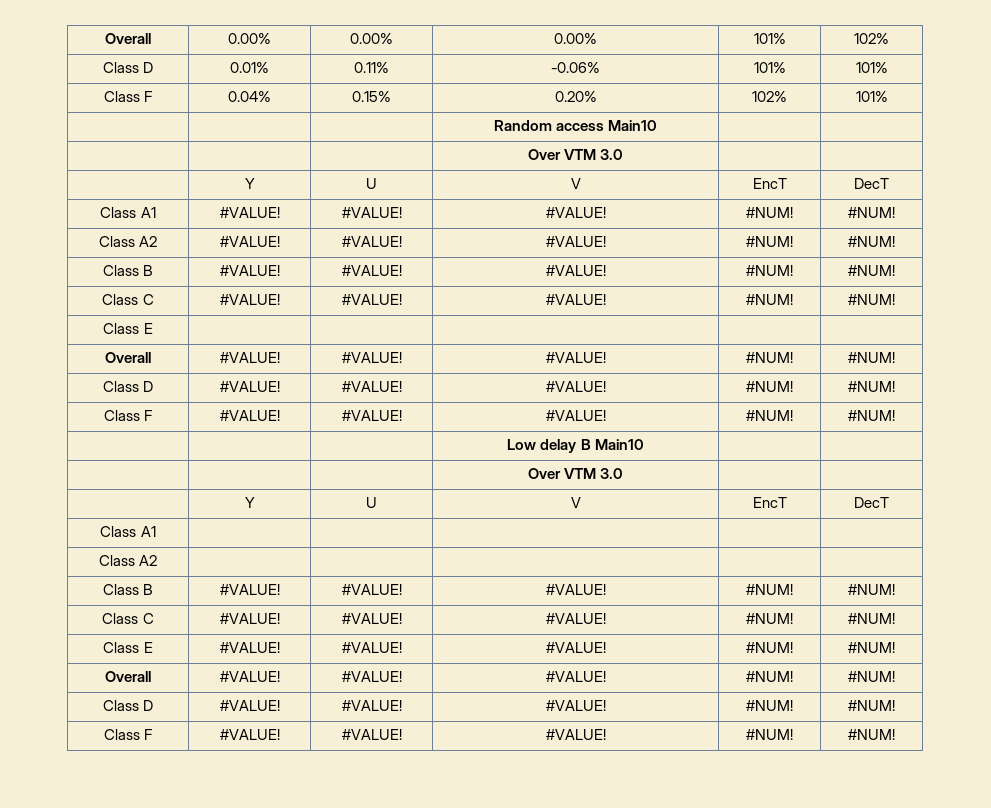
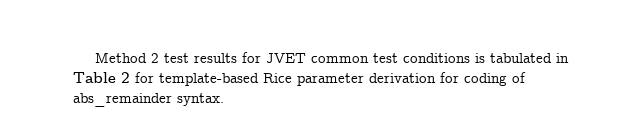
[105,33,151,44] [228,33,271,44] [350,33,393,44] [554,33,597,44] [753,33,786,44] [854,33,889,44] [102,62,154,73] [230,62,269,73] [354,62,389,73] [551,62,600,73] [753,62,786,73] [855,62,888,73] [103,91,153,102] [228,91,271,102] [352,91,391,102] [554,91,597,102] [752,91,787,102] [855,91,888,102] [493,120,658,131] [527,149,624,160] [244,178,255,189] [366,178,377,189] [570,178,581,189] [752,178,787,189] [854,178,889,189] [100,207,156,218] [219,207,280,218] [341,207,402,218] [545,207,606,218] [746,207,793,218] [848,207,895,218] [98,236,158,247] [219,236,280,247] [341,236,402,247] [545,236,606,247] [746,236,793,247] [848,236,895,247] [102,265,154,276] [219,265,280,276] [341,265,402,276] [545,265,606,276] [746,265,793,276] [848,265,895,276] [102,294,154,305] [219,294,280,305] [341,294,402,305] [545,294,606,305] [746,294,793,305] [848,294,895,305] [103,323,153,334] [105,352,151,363] [219,352,280,363] [341,352,402,363] [545,352,606,363] [746,352,793,363] [848,352,895,363] [102,381,154,392] [219,381,280,392] [341,381,402,392] [545,381,606,392] [746,381,793,392] [848,381,895,392] [103,410,153,421] [219,410,280,421] [341,410,402,421] [545,410,606,421] [746,410,793,421] [848,410,895,421] [507,439,644,453] [527,468,624,479] [244,497,255,508] [366,497,377,508] [570,497,581,508] [752,497,787,508] [854,497,889,508] [100,526,156,537] [98,555,158,566] [102,584,154,595] [219,584,280,595] [341,584,402,595] [545,584,606,595] [746,584,793,595] [848,584,895,595] [102,613,154,624] [219,613,280,624] [341,613,402,624] [545,613,606,624] [746,613,793,624] [848,613,895,624] [103,642,153,653] [219,642,280,653] [341,642,402,653] [545,642,606,653] [746,642,793,653] [848,642,895,653] [105,671,151,682] [219,671,280,682] [341,671,402,682] [545,671,606,682] [746,671,793,682] [848,671,895,682] [102,700,154,711] [219,700,280,711] [341,700,402,711] [545,700,606,711] [746,700,793,711] [848,700,895,711] [103,729,153,740] [219,729,280,740] [341,729,402,740] [545,729,606,740] [746,729,793,740] [848,729,895,740] Overall | 0.00% | 0.00% | 0.00% | 101% | 102% // Class D | 0.01% | 0.11% | -0.06% | 101% | 101% // Class F | 0.04% | 0.15% | 0.20% | 102% | 101% // | | | Random access Main10 | | // | | | Over VTM 3.0 | | // | Y | U | V | EncT | DecT // Class A1 | #VALUE! | #VALUE! | #VALUE! | #NUM! | #NUM! // Class A2 | #VALUE! | #VALUE! | #VALUE! | #NUM! | #NUM! // Class B | #VALUE! | #VALUE! | #VALUE! | #NUM! | #NUM! // Class C | #VALUE! | #VALUE! | #VALUE! | #NUM! | #NUM! // Class E | | | | | // Overall | #VALUE! | #VALUE! | #VALUE! | #NUM! | #NUM! // Class D | #VALUE! | #VALUE! | #VALUE! | #NUM! | #NUM! // Class F | #VALUE! | #VALUE! | #VALUE! | #NUM! | #NUM! // | | | Low delay B Main10 | | // | | | Over VTM 3.0 | | // | Y | U | V | EncT | DecT // Class A1 | | | | | // Class A2 | | | | | // Class B | #VALUE! | #VALUE! | #VALUE! | #NUM! | #NUM! // Class C | #VALUE! | #VALUE! | #VALUE! | #NUM! | #NUM! // Class E | #VALUE! | #VALUE! | #VALUE! | #NUM! | #NUM! // Overall | #VALUE! | #VALUE! | #VALUE! | #NUM! | #NUM! // Class D | #VALUE! | #VALUE! | #VALUE! | #NUM! | #NUM! // Class F | #VALUE! | #VALUE! | #VALUE! | #NUM! | #NUM! -> [95,52,570,63] [73,72,526,86] [73,93,224,107] Method 2 test results for JVET common test conditions is tabulated in Table 2 for template-based Rice parameter derivation for coding of abs_remainder syntax.

